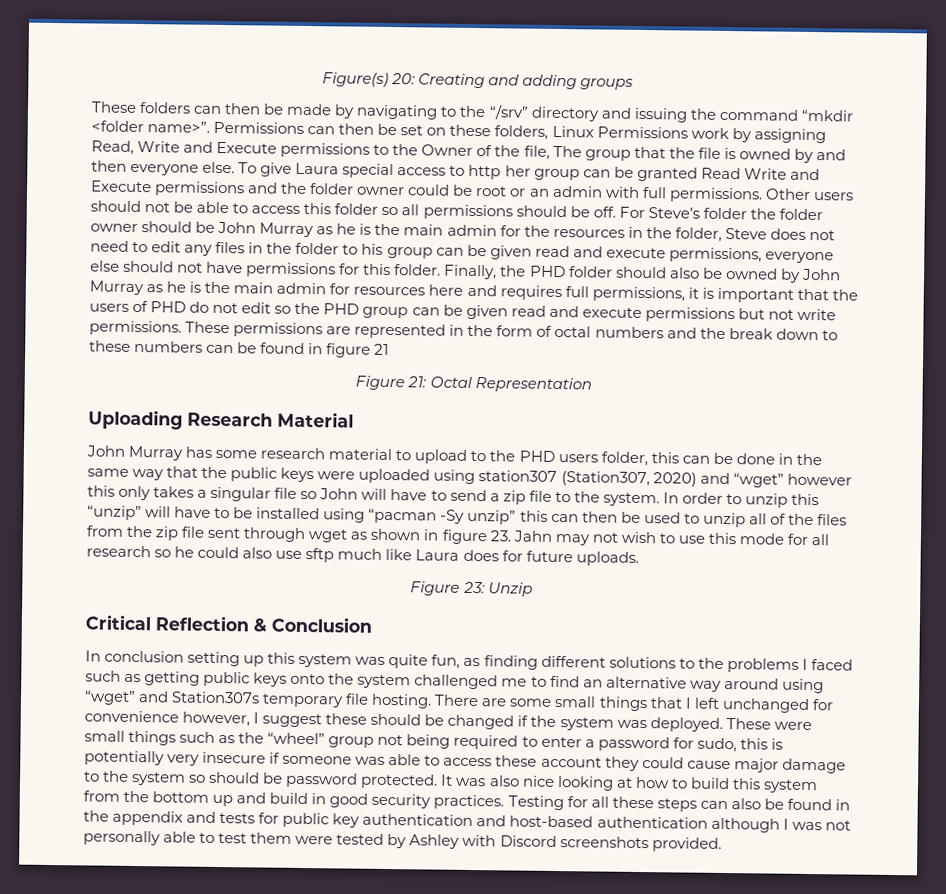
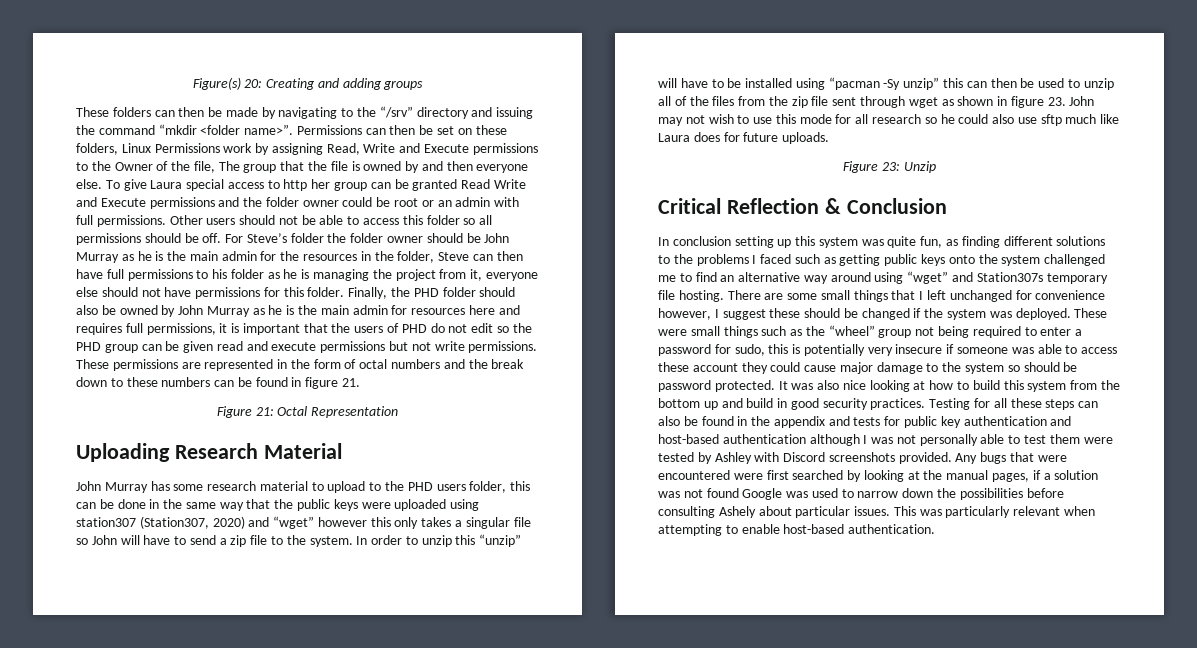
[769,228,835,241] [90,240,762,263] does not need to edit any files in the folder to his group can be given read and execute permissions, -> [472,251,523,261] [76,269,483,281] can then have full permissions to his folder as he is managing the project from it,
[374,343,390,355] 21 -> [342,378,361,387] 21.
[512,530,553,542] Jahn -> [1069,96,1095,106] John
(722, 844) none -> [955,452,1067,464] [658,470,1099,482] [658,488,1064,500] [658,506,1096,518] [658,524,936,536] Any bugs that were encountered were first searched by looking at the manual pages, if a solution was not found Google was used to narrow down the possibilities before consulting Ashely about particular issues. This was particularly relevant when attempting to enable host-based authentication.

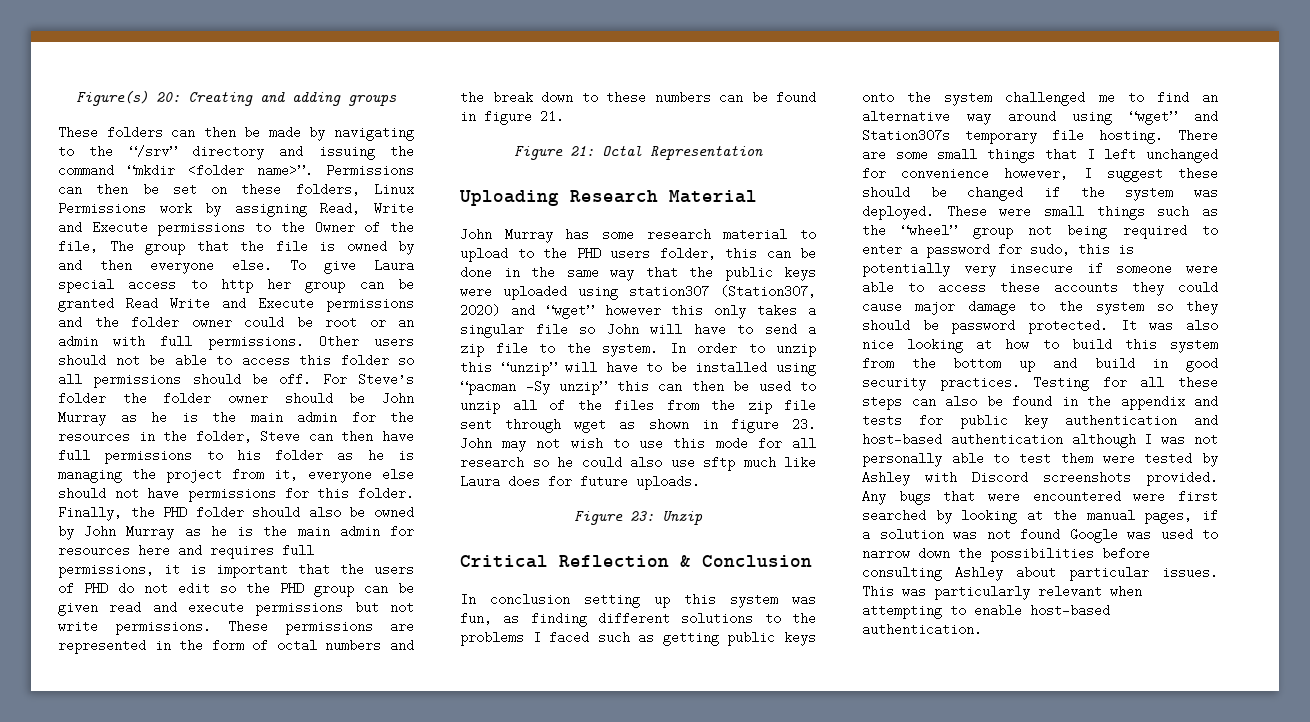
[887,236,917,248] quite -> (816, 599) none
[1011,347,1034,354] was -> [1186,262,1218,275] were
[692,363,738,372] account -> [1054,281,1118,294] accounts
(1020, 368) none -> [1186,300,1218,315] they
[718,506,756,518] Ashely -> [955,566,1003,581] Ashley

